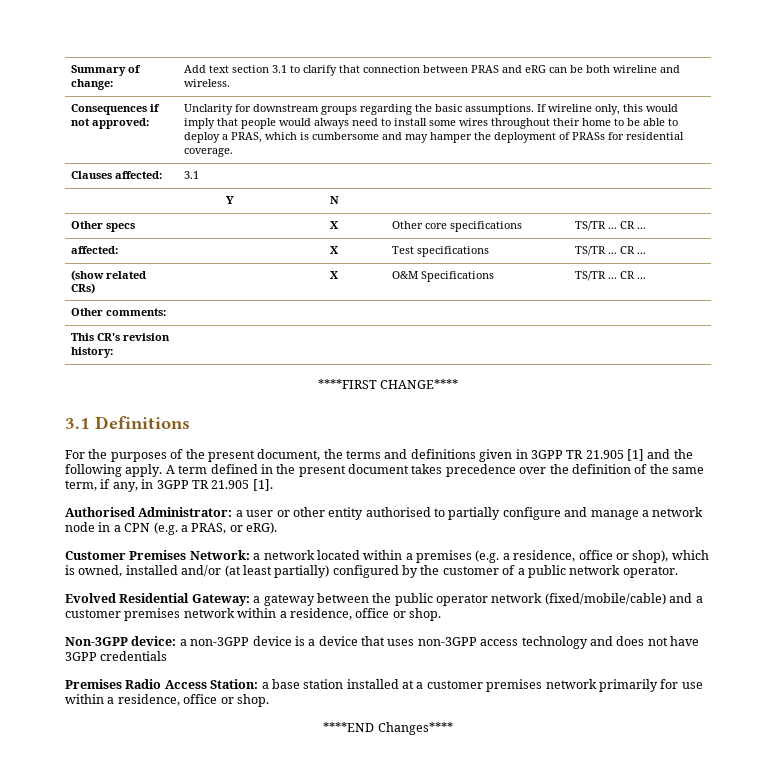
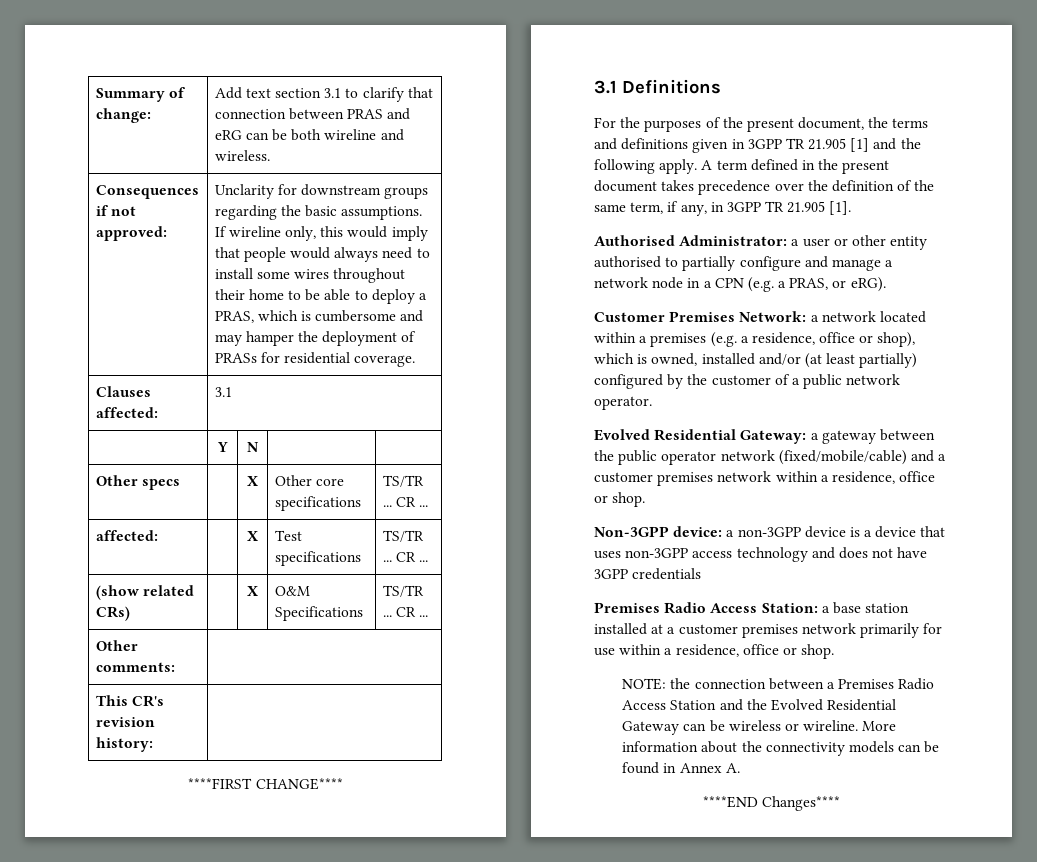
(269, 700) none -> [622,678,935,690] [622,699,897,711] [622,720,897,735] [622,741,940,756] [622,762,740,774] // NOTE: the connection between a Premises Radio Access Station and the Evolved Residential Gateway can be wireless or wireline. More information about the connectivity models can be found in Annex A.

